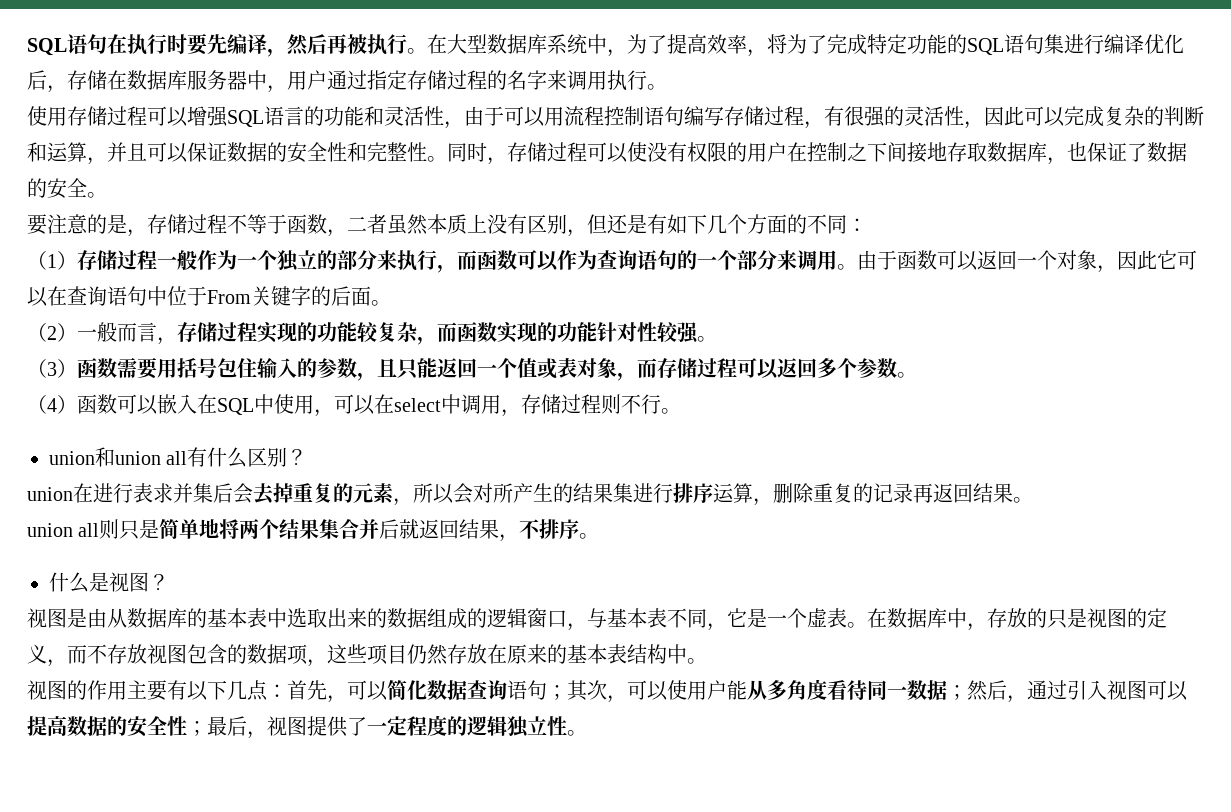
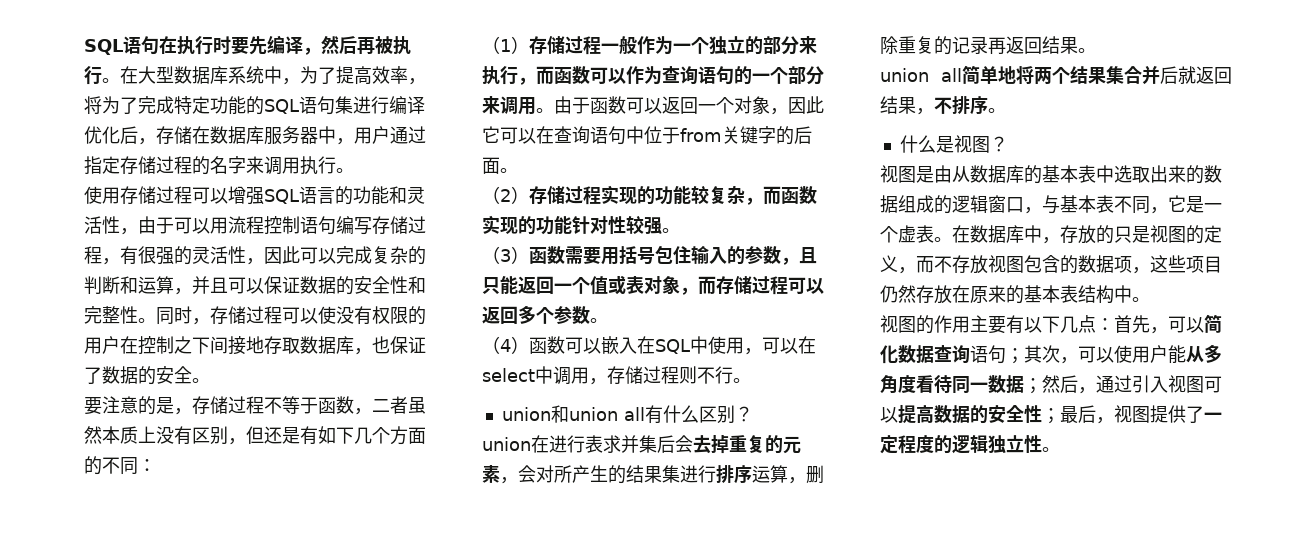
[207,290,251,304] From -> [680,128,722,142] from
[77,322,177,345] 一般而言， -> (529, 195) none
[413,483,454,504] 所以 -> (518, 480) none
[99,519,160,540] 则只是 -> (962, 75) none

